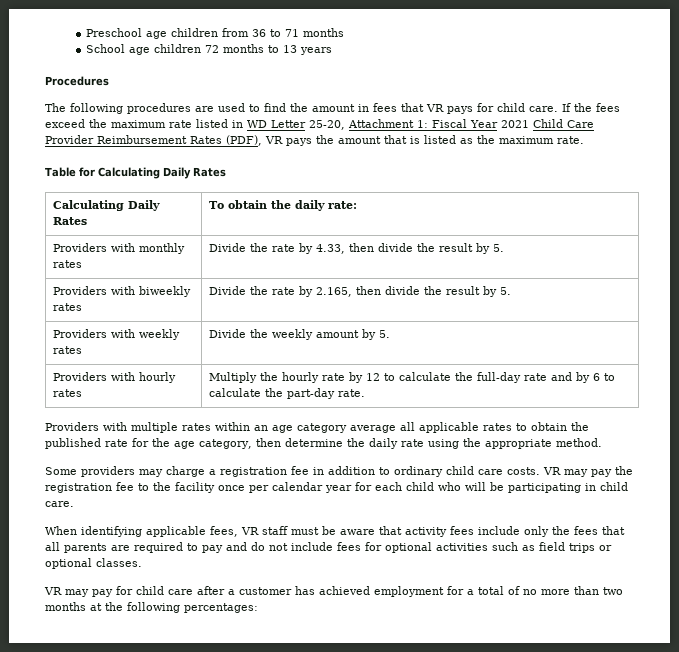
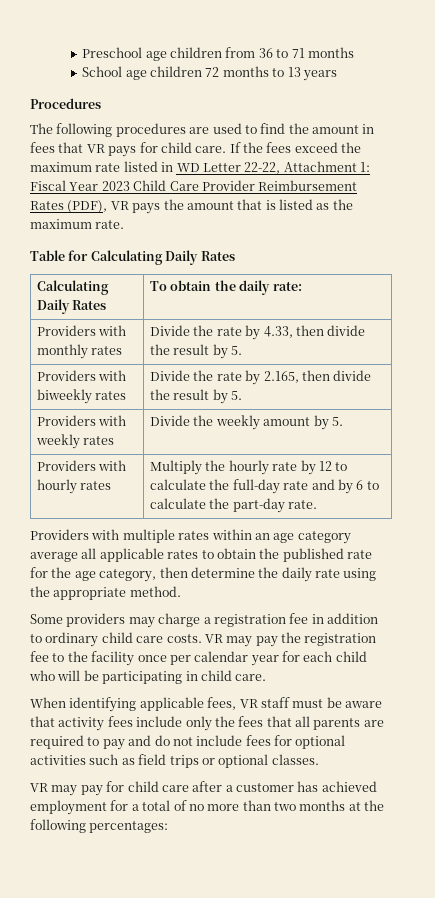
[309,120,345,130] 25-20, -> [244,162,281,174] 22-22,
[501,120,529,128] 2021 -> [101,181,130,191] 2023

